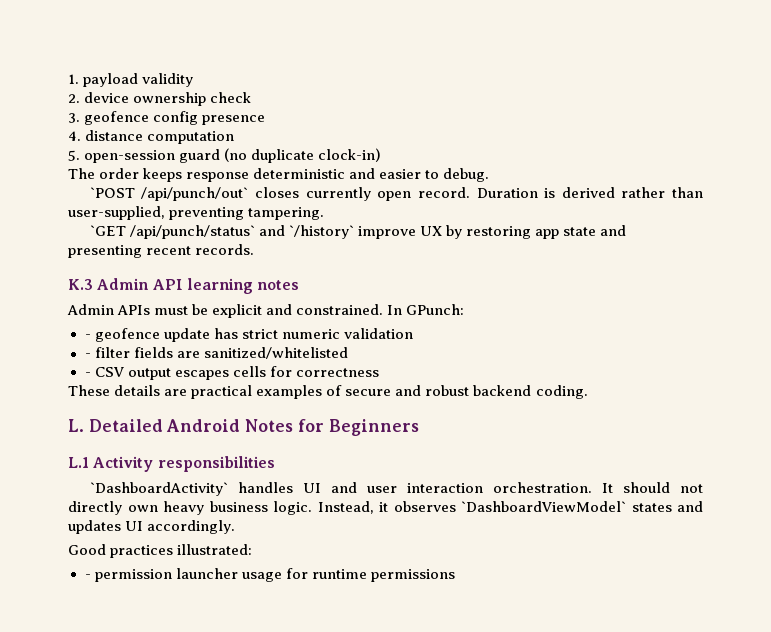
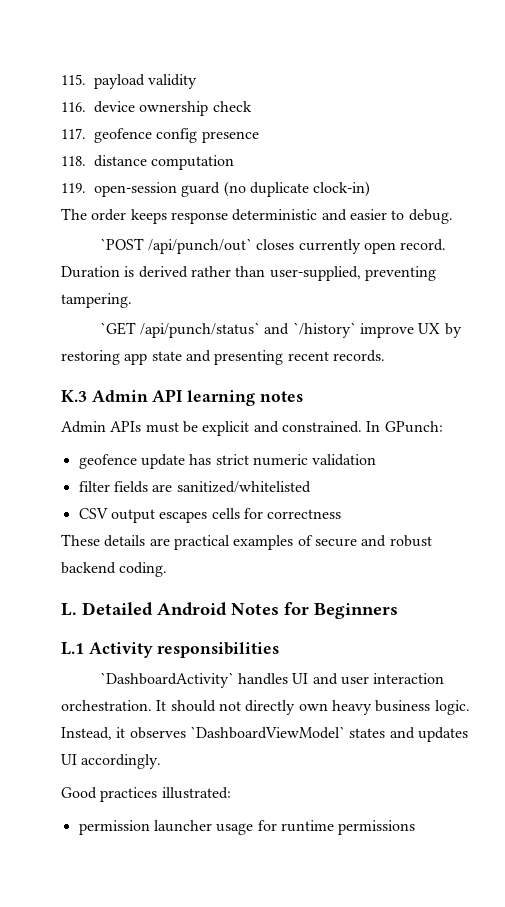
[68,74,79,84] 1. -> [61,74,86,85] 115.
[68,94,80,103] 2. -> [61,102,86,112] 116.
[68,113,80,123] 3. -> [61,128,86,139] 117.
[68,131,81,141] 4. -> [61,156,86,166] 118.
[68,150,80,161] 5. -> [61,183,86,193] 119.
[84,334,91,339] - -> (443, 427) none
[84,353,91,358] - -> (377, 460) none
[84,372,91,377] - -> (311, 487) none
[84,574,91,579] - -> (231, 793) none

